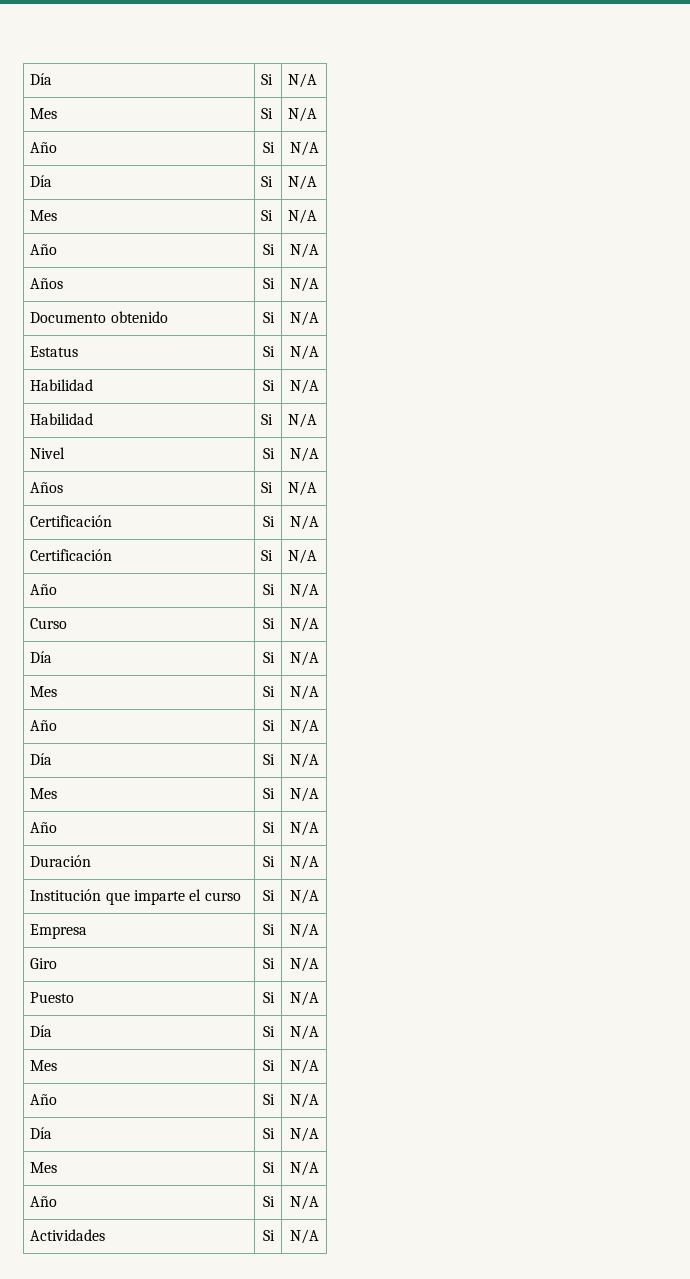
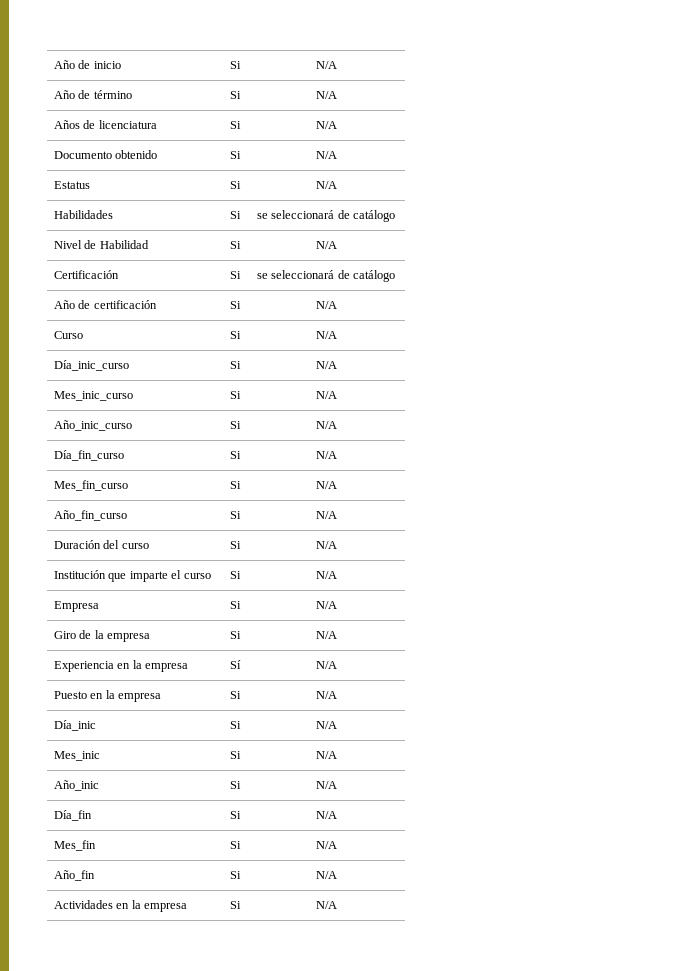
[30,73,53,85] [261,74,274,85] [288,73,318,88] [30,108,58,119] [261,108,274,119] [288,107,318,122] [30,142,58,153] [262,142,275,153] [289,141,319,156] [30,175,53,187] [261,176,274,187] [288,175,318,190] [30,210,58,221] [261,210,274,221] [288,209,318,224] [30,244,58,255] [262,244,275,255] [289,243,319,258] [30,278,64,289] Día | Si | N/A // Mes | Si | N/A // Año | Si | N/A // Día | Si | N/A // Mes | Si | N/A // Año | Si | N/A // Años -> [54,60,121,69] [230,61,241,69] [315,61,337,69] [54,90,132,99] [230,91,241,99] [315,91,337,99] [54,120,157,129] Año de inicio | Si | N/A // Año de término | Si | N/A // Años de licenciatura
[30,379,94,391] [262,380,275,391] [289,379,319,394] [30,413,94,425] [261,414,274,425] [288,413,318,428] [30,447,66,459] [262,448,275,459] [289,447,319,462] [30,482,64,493] [261,482,274,493] [288,481,318,496] [30,515,113,527] [262,516,275,527] [289,515,319,530] [30,549,113,561] [261,550,274,561] [288,549,318,564] [30,584,58,595] Habilidad | Si | N/A // Habilidad | Si | N/A // Nivel | Si | N/A // Años | Si | N/A // Certificación | Si | N/A // Certificación | Si | N/A // Año -> [54,210,114,219] [230,211,241,219] [256,210,396,222] [54,240,149,249] [230,241,241,249] [315,241,337,249] [54,270,120,279] [230,271,241,279] [256,270,396,282] [54,300,157,309] Habilidades | Si | se seleccionará de catálogo // Nivel de Habilidad | Si | N/A // Certificación | Si | se seleccionará de catálogo // Año de certificación
[30,651,53,663] [262,652,275,663] [289,651,319,666] [30,686,58,697] [262,686,275,697] [289,685,319,700] [30,720,58,731] [262,720,275,731] [289,719,319,734] [30,753,53,765] [262,754,275,765] [289,753,319,768] [30,788,58,799] [262,788,275,799] [289,787,319,802] [30,822,58,833] Día | Si | N/A // Mes | Si | N/A // Año | Si | N/A // Día | Si | N/A // Mes | Si | N/A // Año -> [54,360,130,371] [230,361,241,369] [315,361,337,369] [54,391,134,401] [230,391,241,399] [315,391,337,399] [54,420,133,431] [230,421,241,429] [315,421,337,429] [54,450,125,461] [230,451,241,459] [315,451,337,459] [54,480,129,491] [230,481,241,489] [315,481,337,489] [54,510,128,521] Día_inic_curso | Si | N/A // Mes_inic_curso | Si | N/A // Año_inic_curso | Si | N/A // Día_fin_curso | Si | N/A // Mes_fin_curso | Si | N/A // Año_fin_curso
(92, 861) none -> [103,540,149,549] del curso
[262,958,275,969] [289,957,319,972] [30,992,75,1003] [262,992,275,1003] [289,991,319,1006] [30,1025,53,1037] [262,1026,275,1037] [289,1025,319,1040] [30,1060,58,1071] [262,1060,275,1071] [289,1059,319,1074] [30,1094,58,1105] [262,1094,275,1105] [289,1093,319,1108] [30,1127,53,1139] [262,1128,275,1139] [289,1127,319,1142] [30,1162,58,1173] [262,1162,275,1173] [289,1161,319,1176] [30,1196,58,1207] | Si | N/A // Puesto | Si | N/A // Día | Si | N/A // Mes | Si | N/A // Año | Si | N/A // Día | Si | N/A // Mes | Si | N/A // Año -> [79,630,151,642] [230,631,241,639] [315,631,337,639] [54,660,189,672] [230,660,241,669] [315,661,337,669] [54,690,162,702] [230,691,241,699] [315,691,337,699] [54,720,97,731] [230,721,241,729] [315,721,337,729] [54,751,101,761] [230,751,241,759] [315,751,337,759] [54,780,100,791] [230,781,241,789] [315,781,337,789] [54,810,93,821] [230,811,241,819] [315,811,337,819] [54,840,97,851] [230,841,241,849] [315,841,337,849] [54,870,96,881] de la empresa | Si | N/A // Experiencia en la empresa | Sí | N/A // Puesto en la empresa | Si | N/A // Día_inic | Si | N/A // Mes_inic | Si | N/A // Año_inic | Si | N/A // Día_fin | Si | N/A // Mes_fin | Si | N/A // Año_fin
(106, 1235) none -> [116,900,188,912] en la empresa

